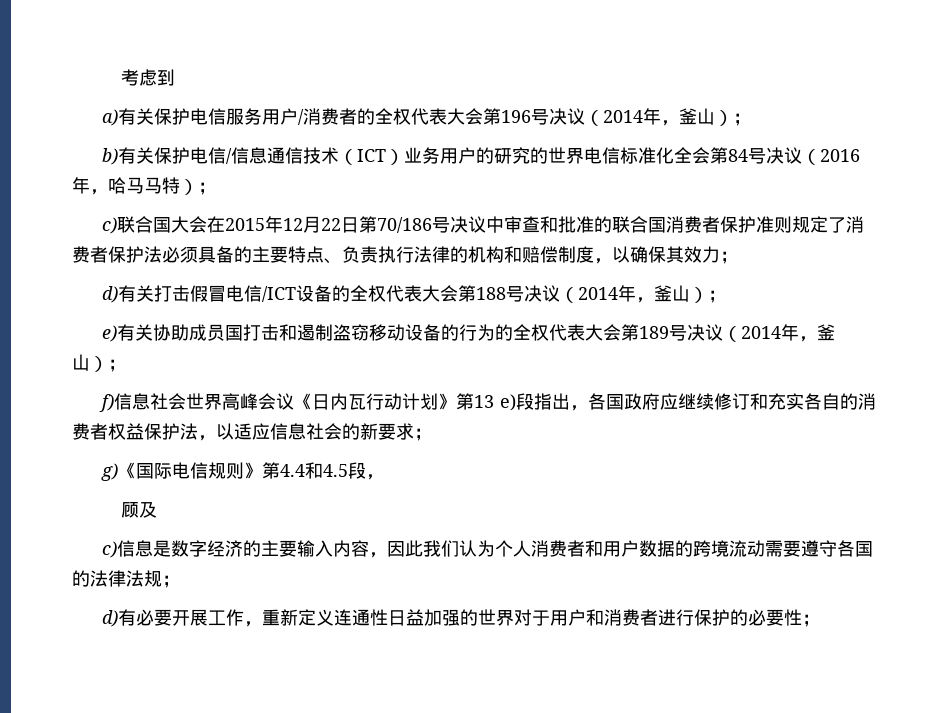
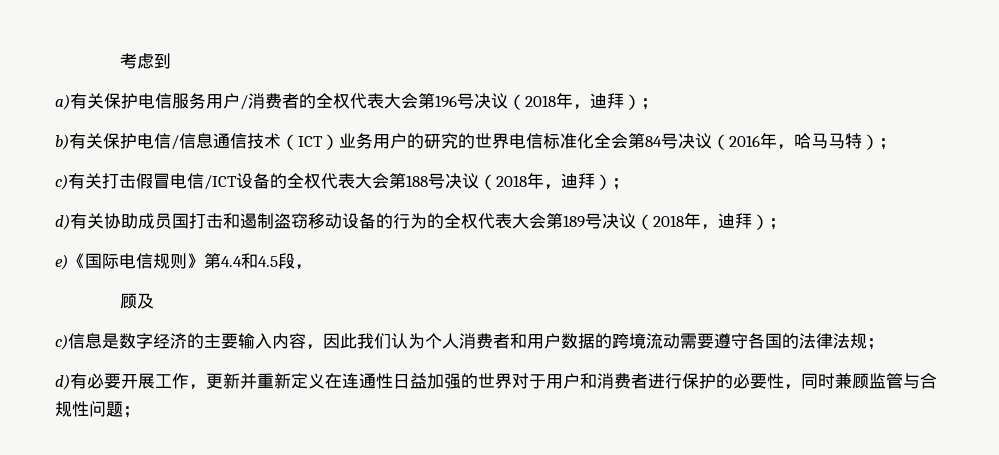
[603,108,716,126] 2014年，釜山 -> [525,92,624,110] 2018年，迪拜
[117,216,865,233] [72,246,738,264] [102,286,119,303] 联合国大会在2015年12月22日第70/186号决议中审查和批准的联合国消费者保护准则规定了消费者保护法必须具备的主要特点、负责执行法律的机构和赔偿制度，以确保其效力； // d) -> (68, 182) none
[578,285,727,303] [102,325,118,342] 2014年，釜山）； // e) -> [496,172,629,190] [55,214,70,230] 2018年，迪拜）； // d)
[741,324,836,342] [72,354,126,372] [99,393,876,412] [72,423,432,441] [101,463,119,481] 2014年，釜山）； // f)信息社会世界高峰会议《日内瓦行动计划》第13 e)段指出，各国政府应继续修订和充实各自的消费者权益保护法，以适应信息社会的新要求； // g) -> [653,212,786,230] [55,254,68,270] 2018年，迪拜）； // e)
(263, 624) none -> [206,373,257,389] 更新并
(335, 617) none -> [325,373,342,389] 在
(803, 617) none -> [784,373,937,390] [55,401,123,417] ，同时兼顾监管与合规性问题

